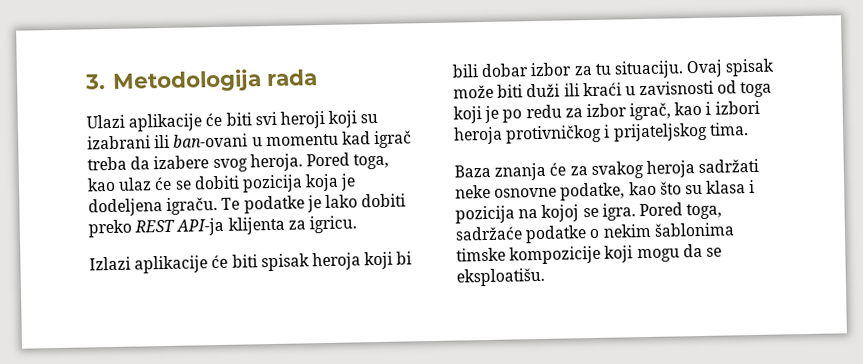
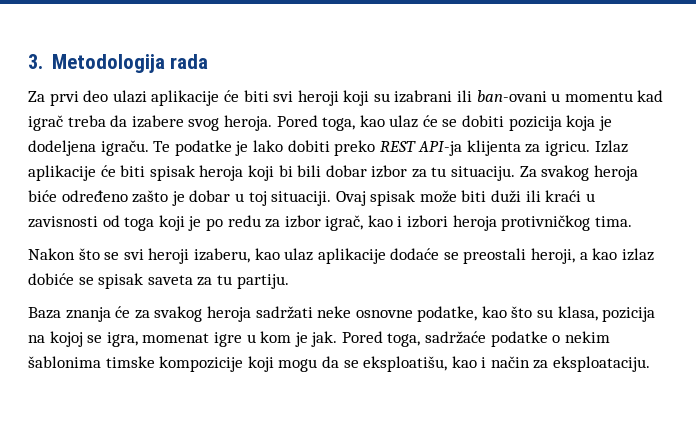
[86,114,125,129] Ulazi -> [28,90,147,106] Za prvi deo ulazi
[89,256,131,271] // Izlazi -> [594,140,628,153] Izlaz
(684, 69) none -> [519,165,638,181] [28,190,332,206] Za svakog heroja biće određeno zašto je dobar u toj situaciji.
[603,122,708,142] i prijateljskog -> (591, 223) none
(749, 129) none -> [28,248,654,264] [28,273,289,289] // Nakon što se svi heroji izaberu, kao ulaz aplikacije dodaće se preostali heroji, a kao izlaz dobiće se spisak saveta za tu partiju.
[706,179,756,194] klasa i -> [557,306,598,321] klasa,
[601,203,636,221] igra. -> [106,331,338,347] igra, momenat igre u kom je jak.
[456,267,545,287] eksploatišu. -> [363,356,651,372] eksploatišu, kao i način za eksploataciju.

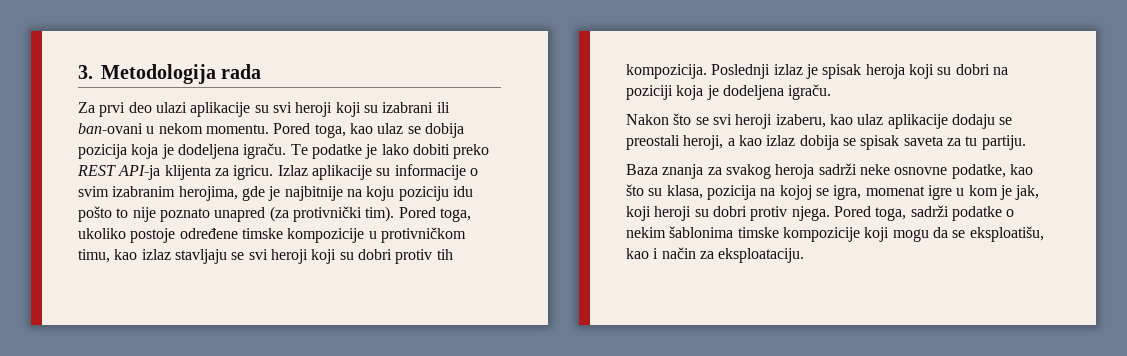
[223,90,269,102] će biti -> [254,105,269,113] su
[564,90,664,102] [28,115,272,131] momentu kad igrač treba da izabere svog heroja. -> [158,123,269,134] nekom momentu.
[422,115,505,127] će se dobiti -> [407,123,464,138] se dobija
[100,165,638,181] [28,190,595,206] [28,215,632,231] će biti spisak heroja koji bi bili dobar izbor za tu situaciju. Za svakog heroja biće određeno zašto je dobar u toj situaciji. Ovaj spisak može biti duži ili kraći u zavisnosti od toga koji je po redu za izbor igrač, kao i izbori heroja protivničkog tima. -> [376,164,478,180] [78,186,473,201] [78,206,471,222] [78,227,466,243] [78,249,453,264] [626,64,1008,79] [626,84,832,100] su informacije o svim izabranim herojima, gde je najbitnije na koju poziciju idu pošto to nije poznato unapred (za protivnički tim). Pored toga, ukoliko postoje određene timske kompozicije u protivničkom timu, kao izlaz stavljaju se svi heroji koji su dobri protiv tih kompozicija. Poslednji izlaz je spisak heroja koji su dobri na poziciji koja je dodeljena igraču.
[390,248,440,260] dodaće -> [951,114,995,129] dodaju
[28,273,74,285] dobiće -> [799,135,839,150] dobija
[115,306,131,318] će -> (704, 171) none
[255,306,313,319] sadržati -> [818,163,857,175] sadrži
[311,331,487,347] jak. Pored toga, sadržaće -> [1015,185,1040,200] [626,205,949,221] jak, koji heroji su dobri protiv njega. Pored toga, sadrži

